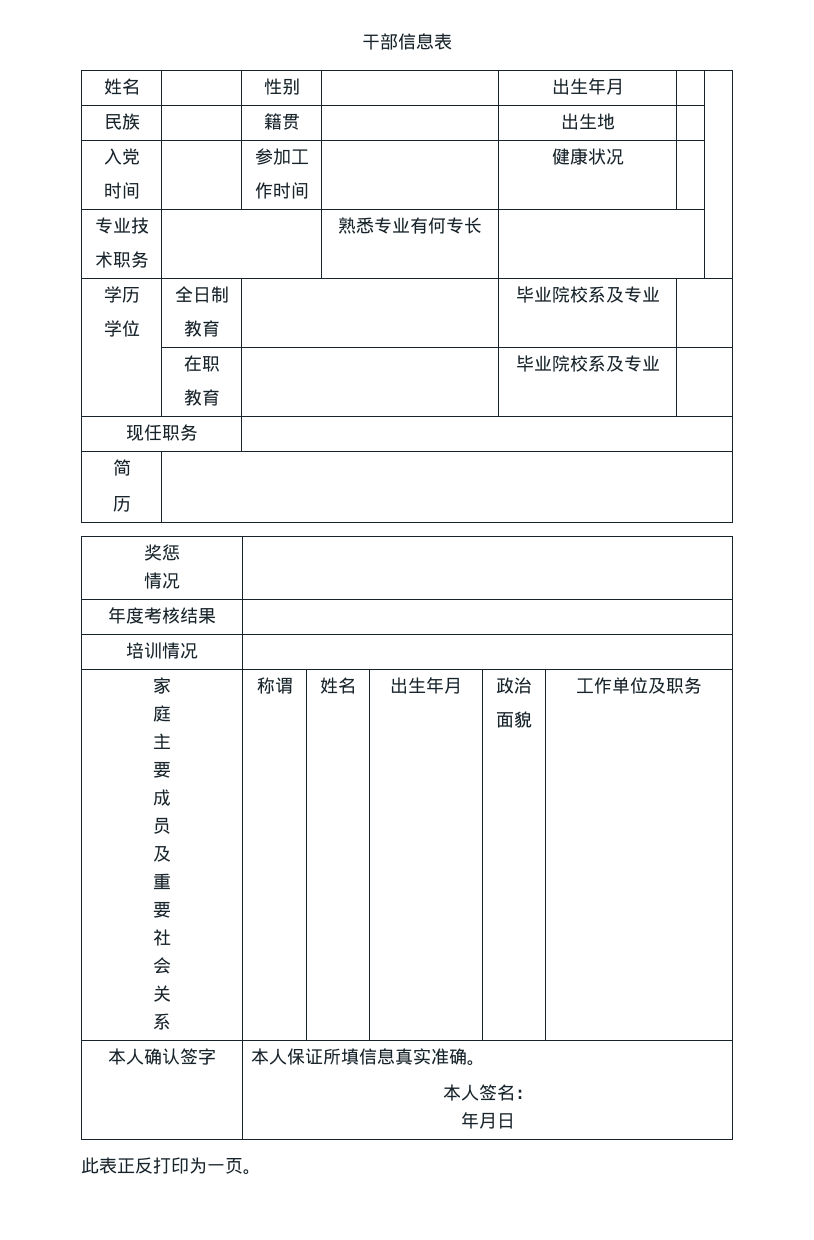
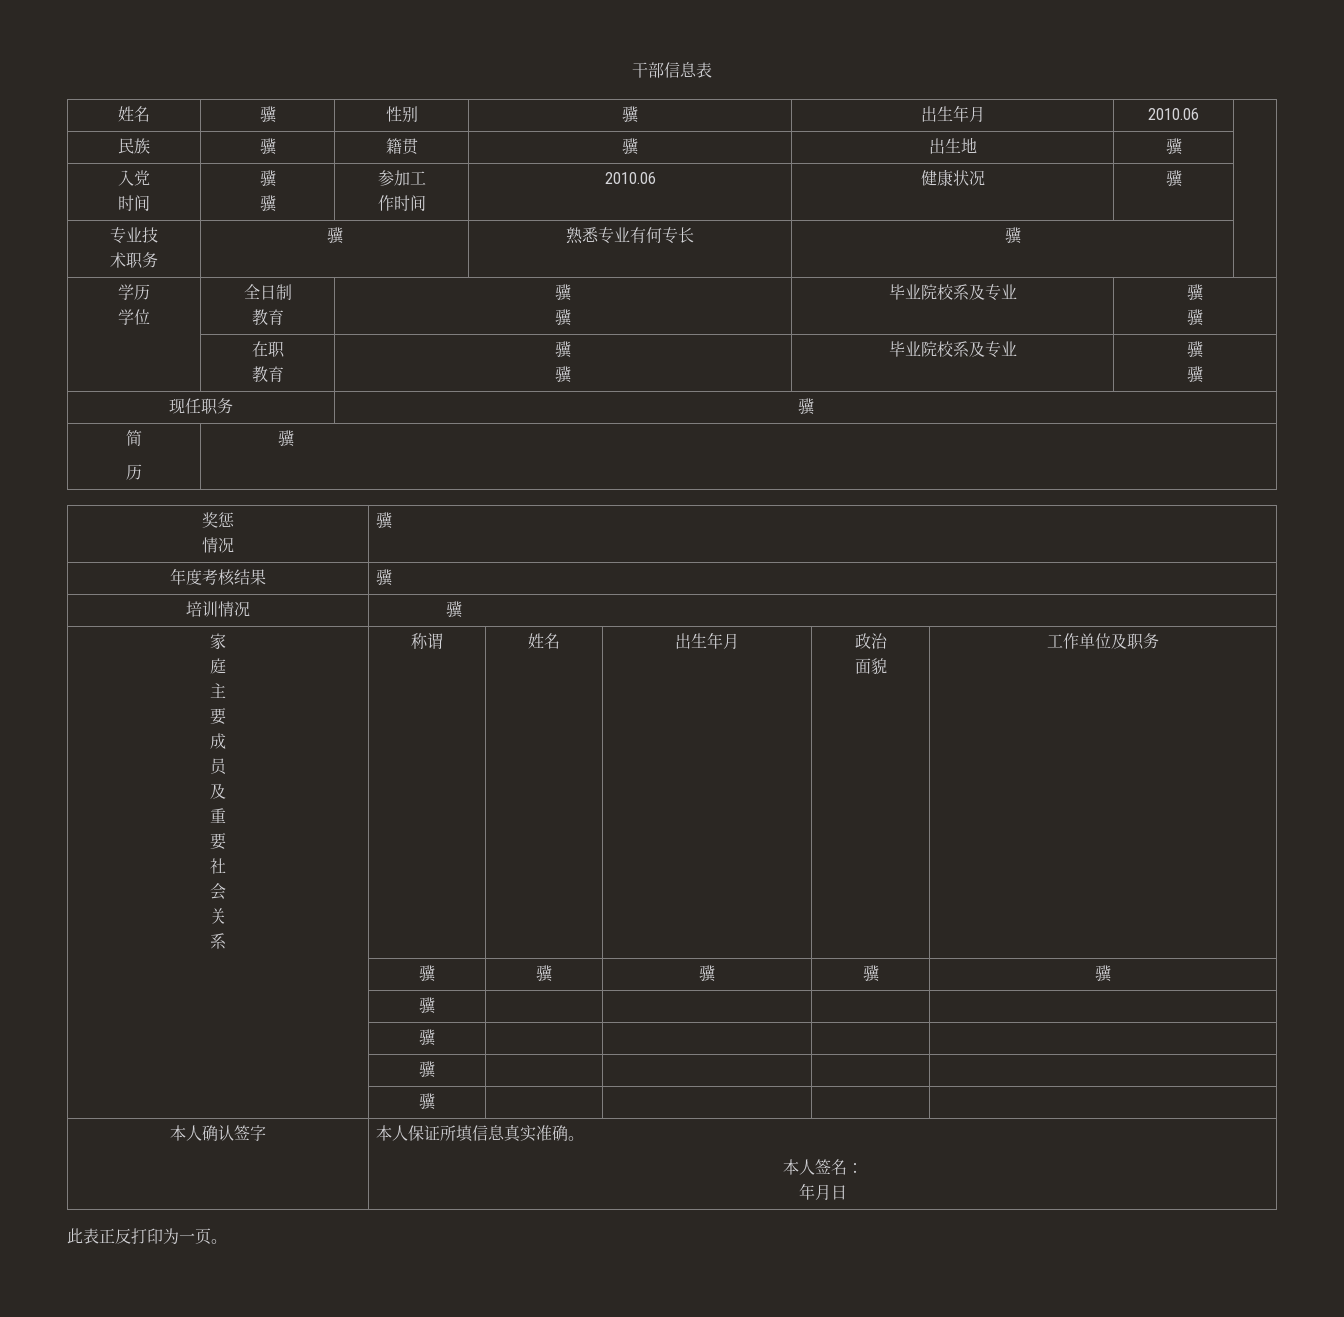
(140, 86) none -> [259,106,276,123] 骥
[551,78,624,95] | 出生年月 | -> [622,106,638,123] [920,105,985,122] [1148,108,1199,120] 骥 | 出生年月 | 2010.06
(140, 121) none -> [259,138,276,155] 骥
(300, 121) none -> [622,138,638,155] 骥
(615, 121) none -> [1165,138,1182,155] 骥
(140, 190) none -> [259,170,276,187] [259,195,276,212] 骥 // 骥
(309, 190) none -> [604,172,656,184] 2010.06
(624, 156) none -> [1165,170,1182,187] 骥
(149, 259) none -> [326,227,343,244] 骥
(482, 225) none -> [1004,227,1021,244] 骥
[515,286,660,303] | 毕业院校系及专业 | -> [555,284,571,301] [555,309,571,326] [888,284,1017,301] [1187,284,1203,301] [1187,309,1203,326] 骥 // 骥 | 毕业院校系及专业 | 骥 // 骥
[515,355,660,372] | 毕业院校系及专业 | -> [555,341,571,358] [555,366,571,383] [888,341,1017,358] [1187,341,1203,358] [1187,366,1203,383] 骥 // 骥 | 毕业院校系及专业 | 骥 // 骥
(198, 432) none -> [797,398,814,415] 骥
(131, 504) none -> [277,430,294,447] 骥
(180, 580) none -> [376,512,393,529] 骥
(216, 616) none -> [376,569,393,586] 骥
(198, 650) none -> [445,601,462,618] 骥
(702, 685) none -> [419,965,435,982] [536,965,552,982] [699,965,715,982] [862,965,879,982] [1095,965,1111,982] [419,997,435,1014] [419,1029,435,1046] [419,1061,435,1078] [419,1093,435,1110] // | 骥 | 骥 | 骥 | 骥 | 骥 // | 骥 | | | | // | 骥 | | | | // | 骥 | | | | // | 骥 | | | |

